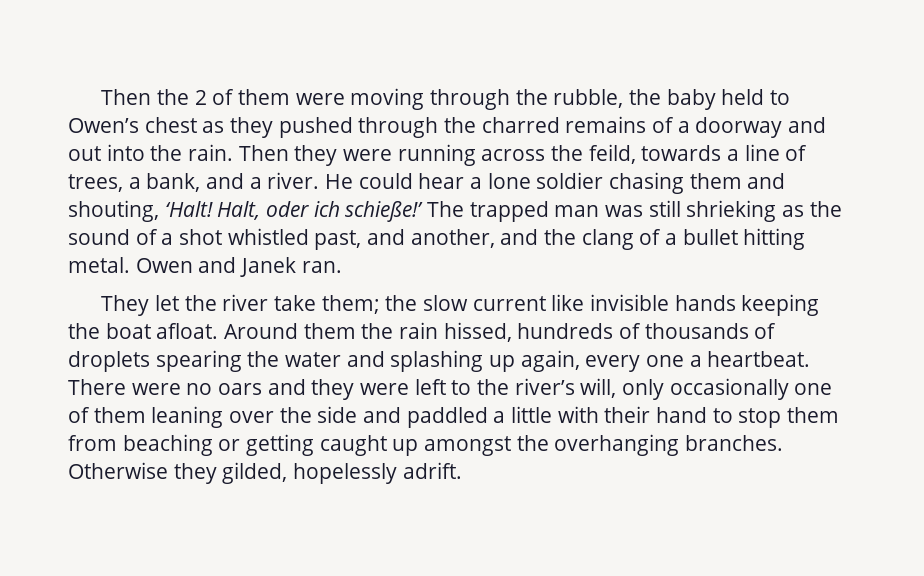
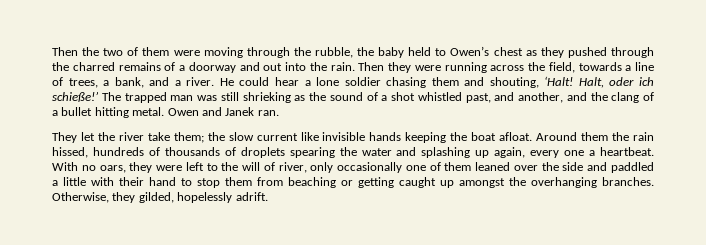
[194,90,207,105] 2 -> [103,48,124,56] two
[588,144,636,164] feild, -> [548,62,575,73] field,
[68,379,306,395] There were no oars and -> [52,162,126,173] With no oars,
[514,378,617,398] river’s will, -> [242,162,307,173] will of river,
[151,406,224,428] leaning -> [475,162,511,171] leaned
[68,462,168,479] Otherwise -> [52,192,109,203] Otherwise,

